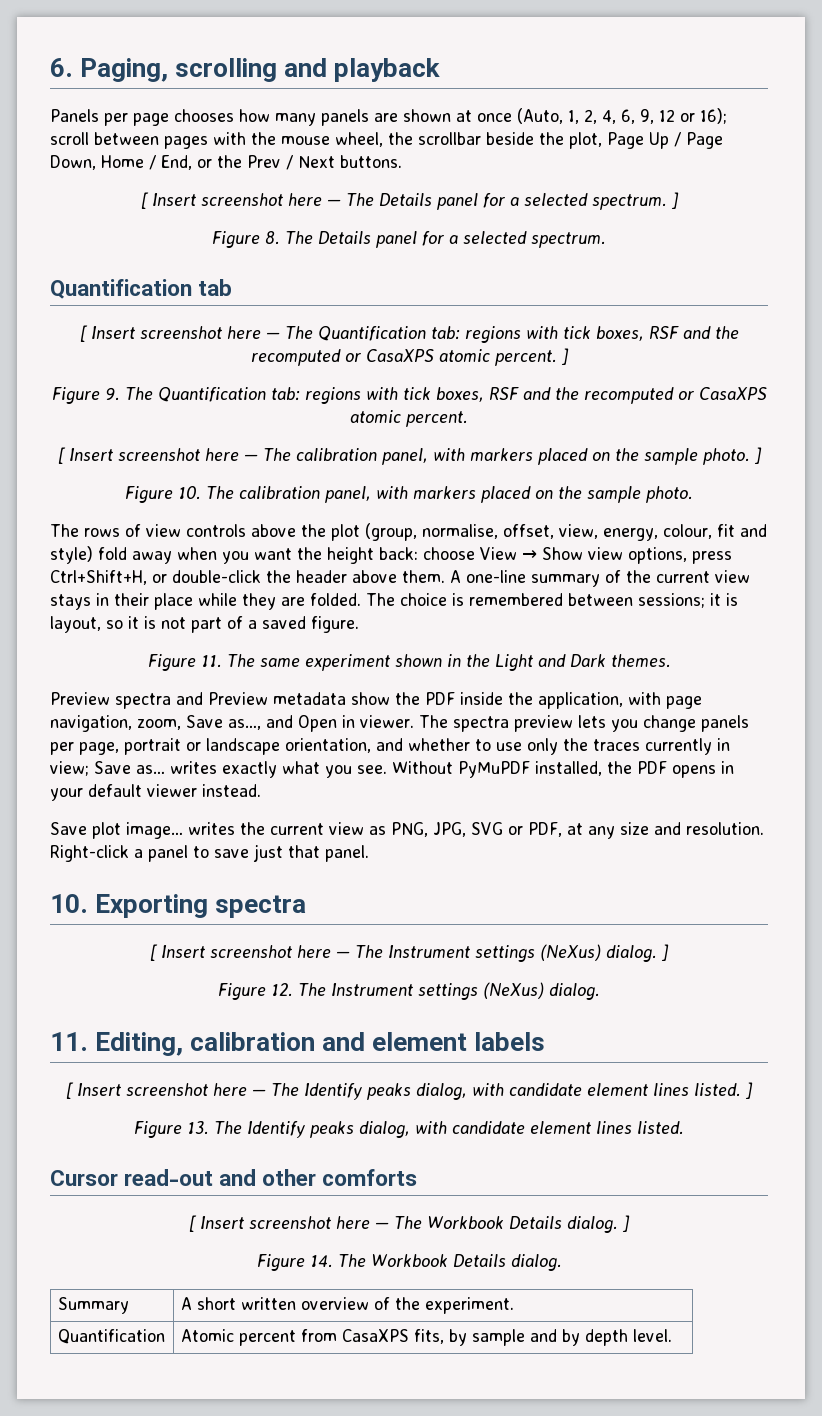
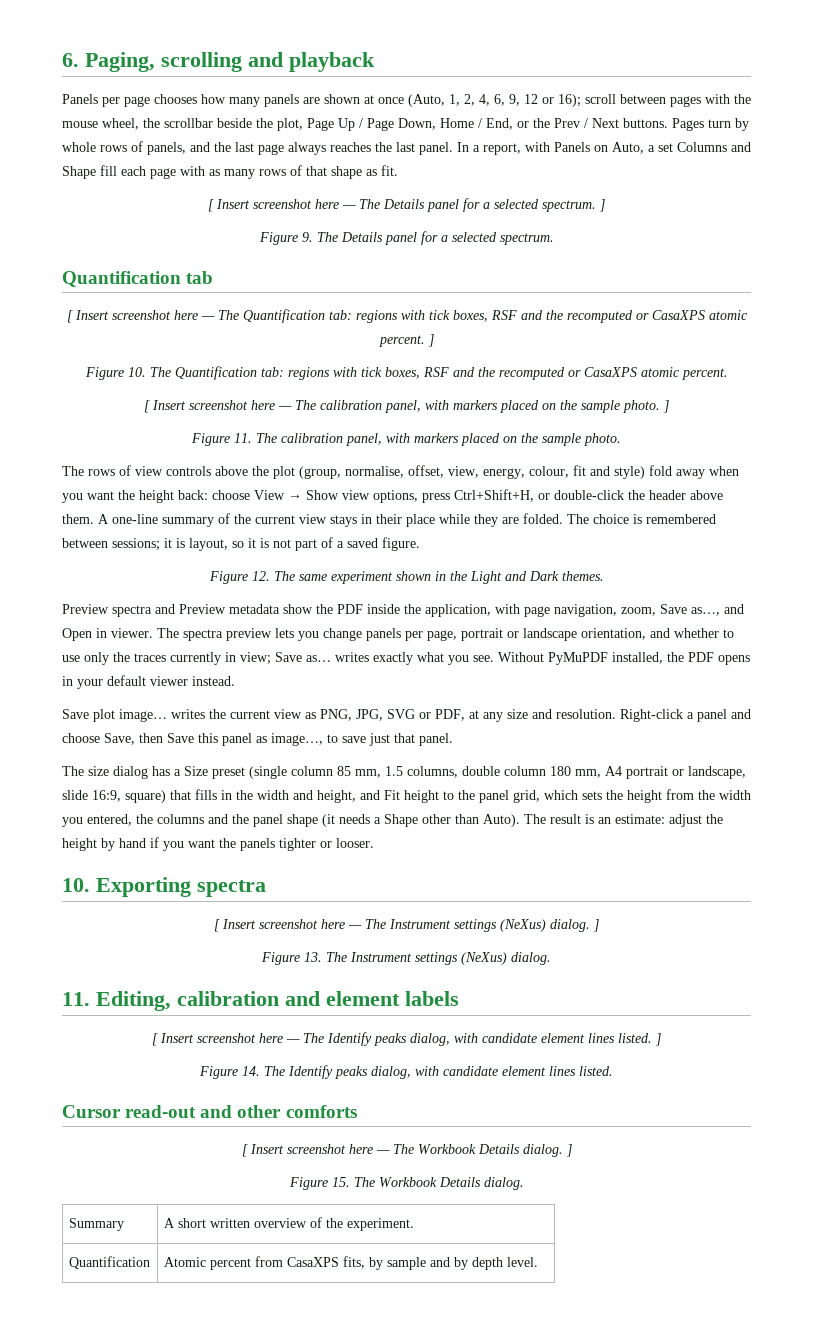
(402, 161) none -> [672,118,749,131] [62,141,751,155] [62,165,398,179] Pages turn by whole rows of panels, and the last page always reaches the last panel. In a report, with Panels on Auto, a set Columns and Shape fill each page with as many rows of that shape as fit.
[265,231,280,245] 8. -> [301,232,313,242] 9.
[104,387,120,401] 9. -> [127,367,146,377] 10.
[178,486,201,500] 10. -> [234,433,252,443] 11.
[200,655,222,668] 11. -> [251,571,270,581] 12.
(188, 853) none -> [731,709,751,719] [62,733,323,746] and choose Save, then Save this panel as image…,
(369, 853) none -> [62,766,746,779] [62,789,751,803] [62,814,723,827] [62,837,374,851] // The size dialog has a Size preset (single column 85 mm, 1.5 columns, double column 180 mm, A4 portrait or landscape, slide 16:9, square) that fills in the width and height, and Fit height to the panel grid, which sets the height from the width you entered, the columns and the panel shape (it needs a Shape other than Auto). The result is an estimate: adjust the height by hand if you want the panels tighter or looser.
[271,983,293,997] 12. -> [304,952,322,962] 13.
[187,1121,209,1135] 13. -> [242,1066,260,1076] 14.
[309,1255,333,1268] 14. -> [331,1177,350,1187] 15.

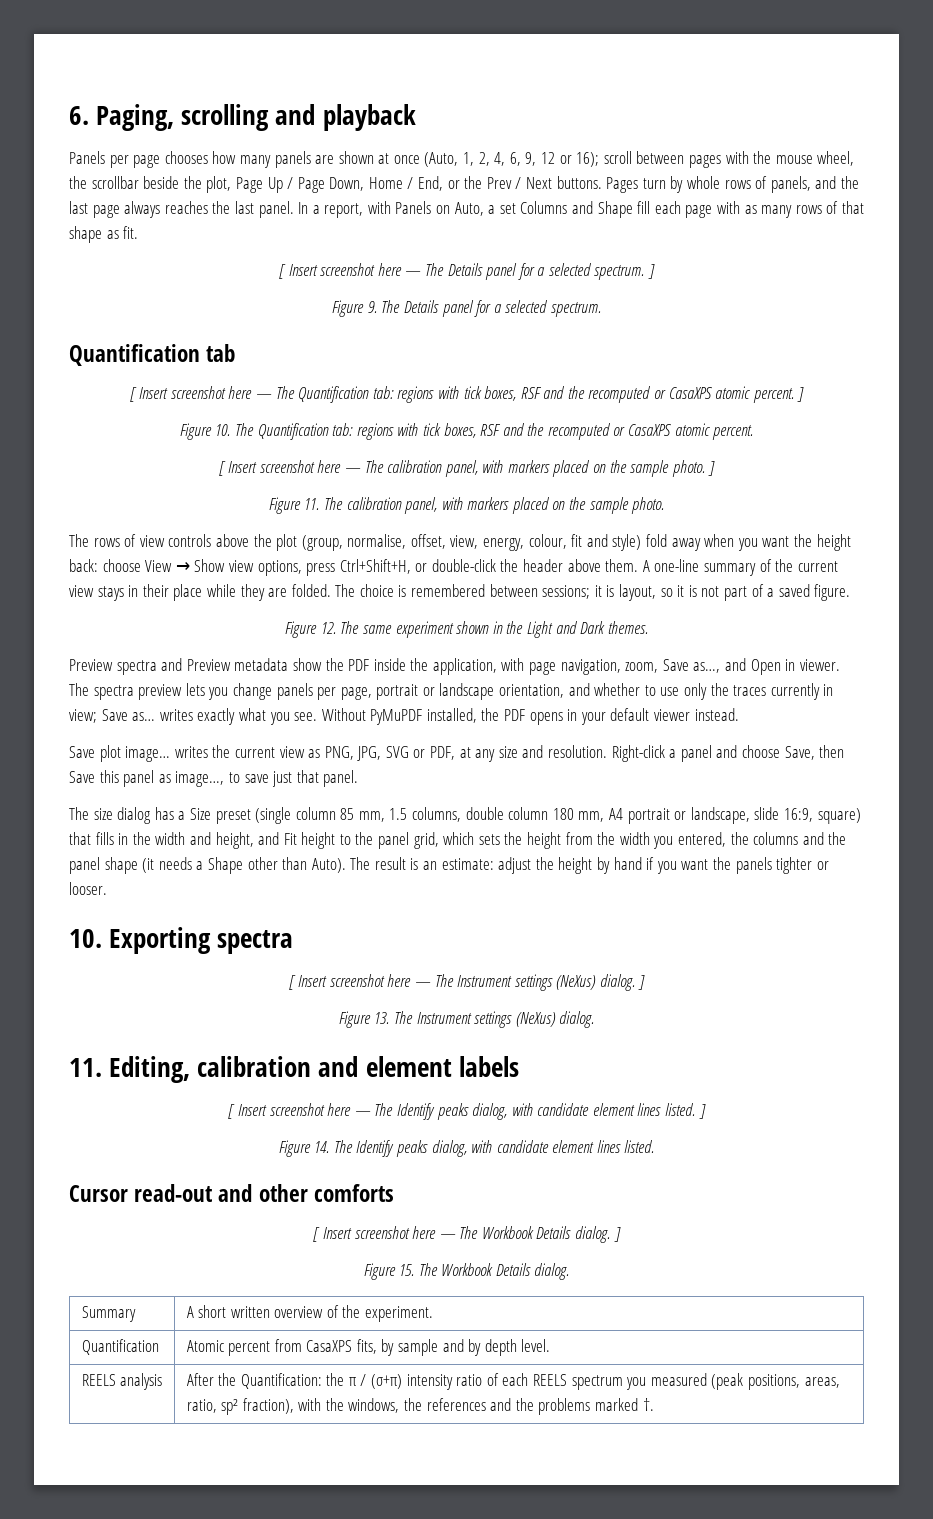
(538, 1262) none -> [81,1373,163,1390] [186,1373,840,1390] [186,1398,654,1415] // REELS analysis | After the Quantification: the π / (σ+π) intensity ratio of each REELS spectrum you measured (peak positions, areas, ratio, sp² fraction), with the windows, the references and the problems marked †.

